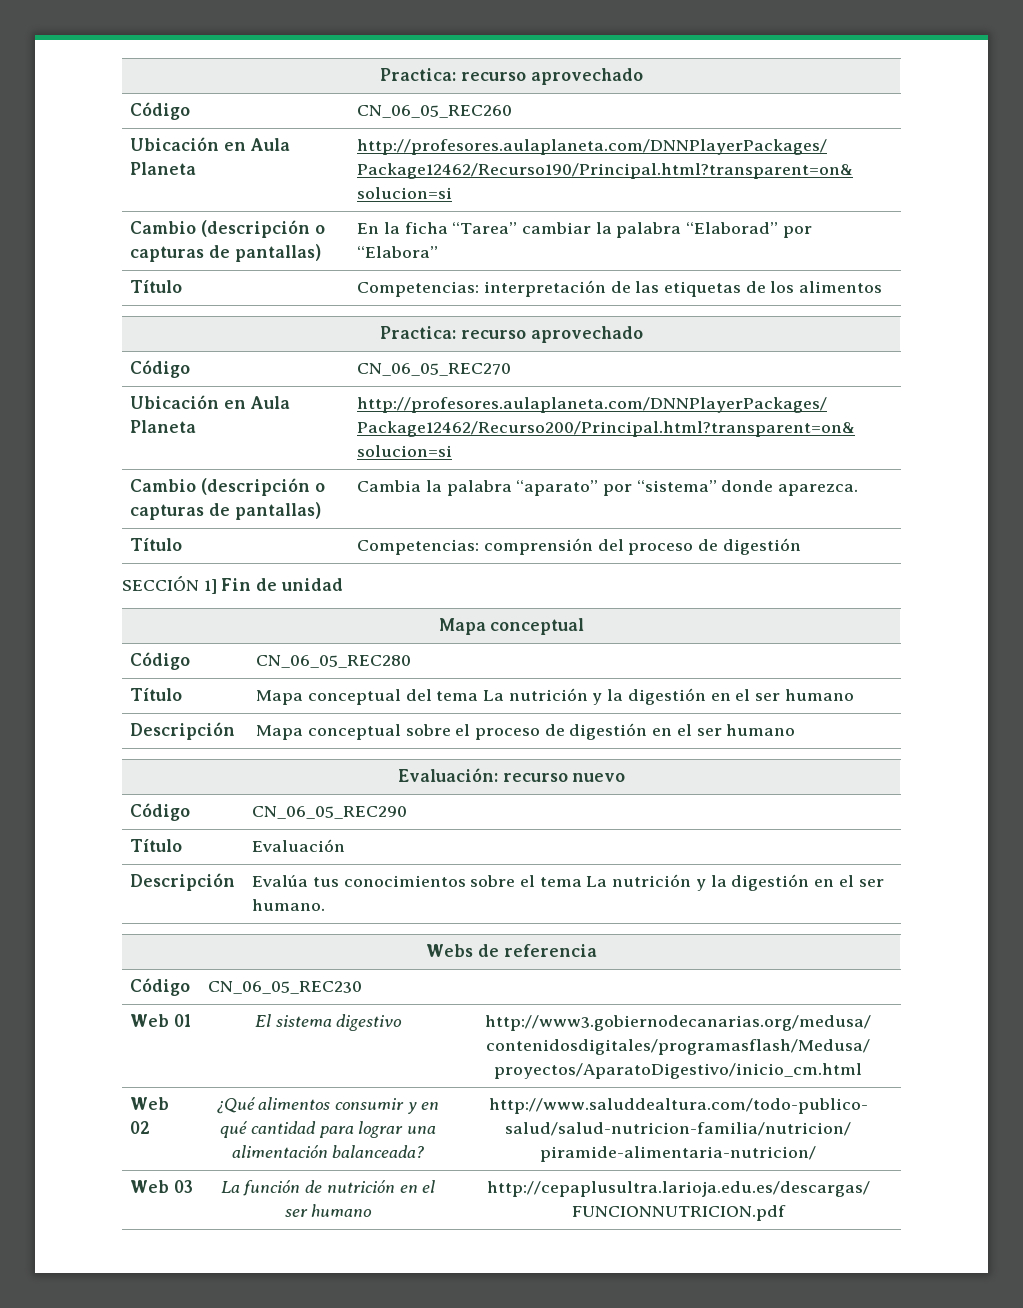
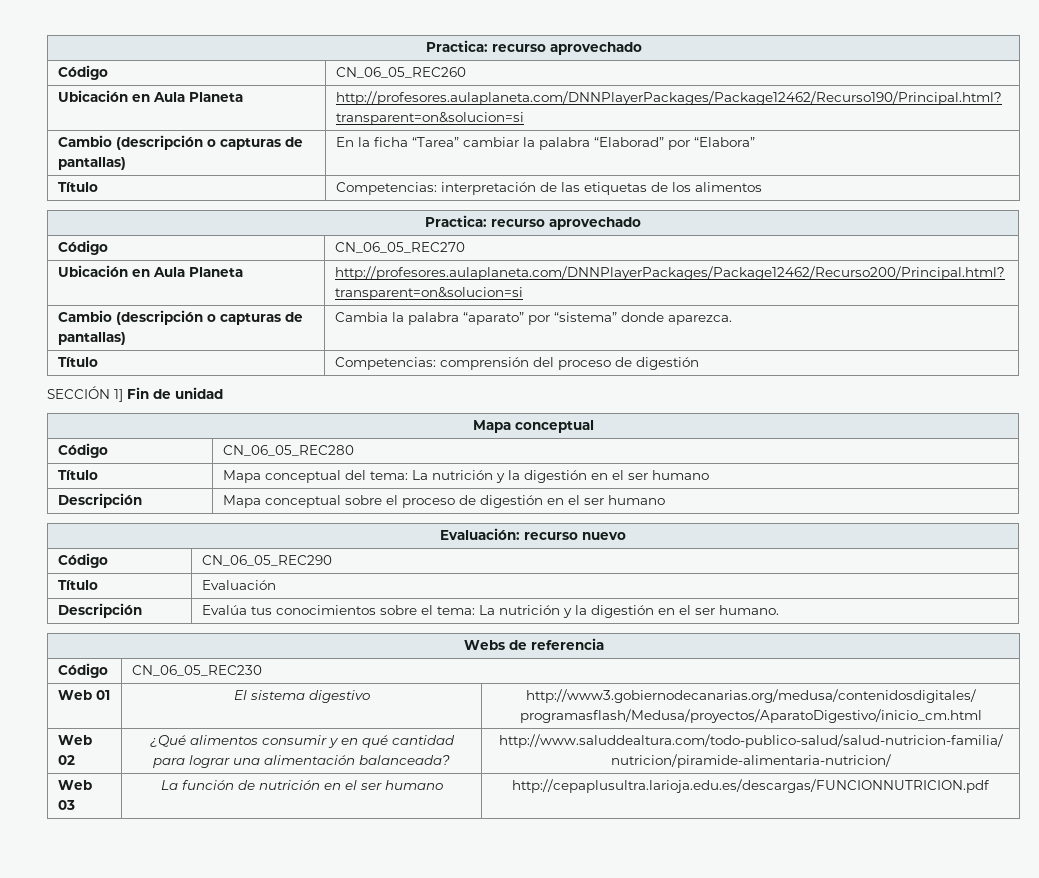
[436,691,479,701] tema -> [369,471,408,480] tema:
[539,877,582,887] tema -> [436,606,475,615] tema:

